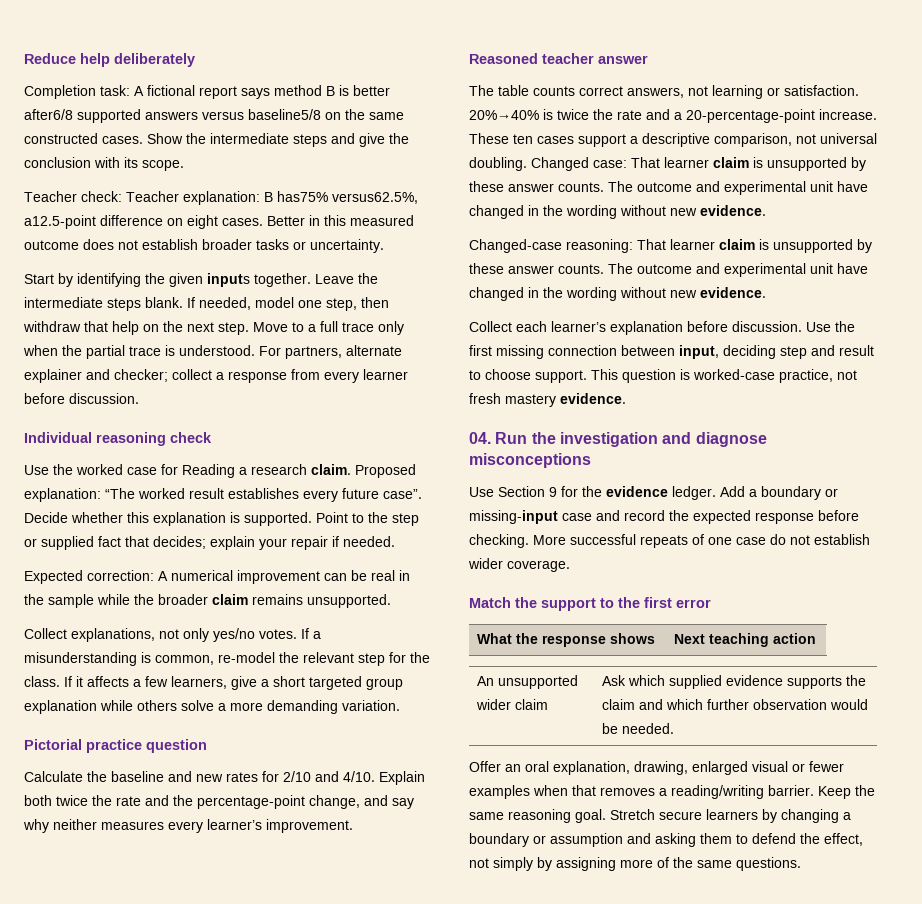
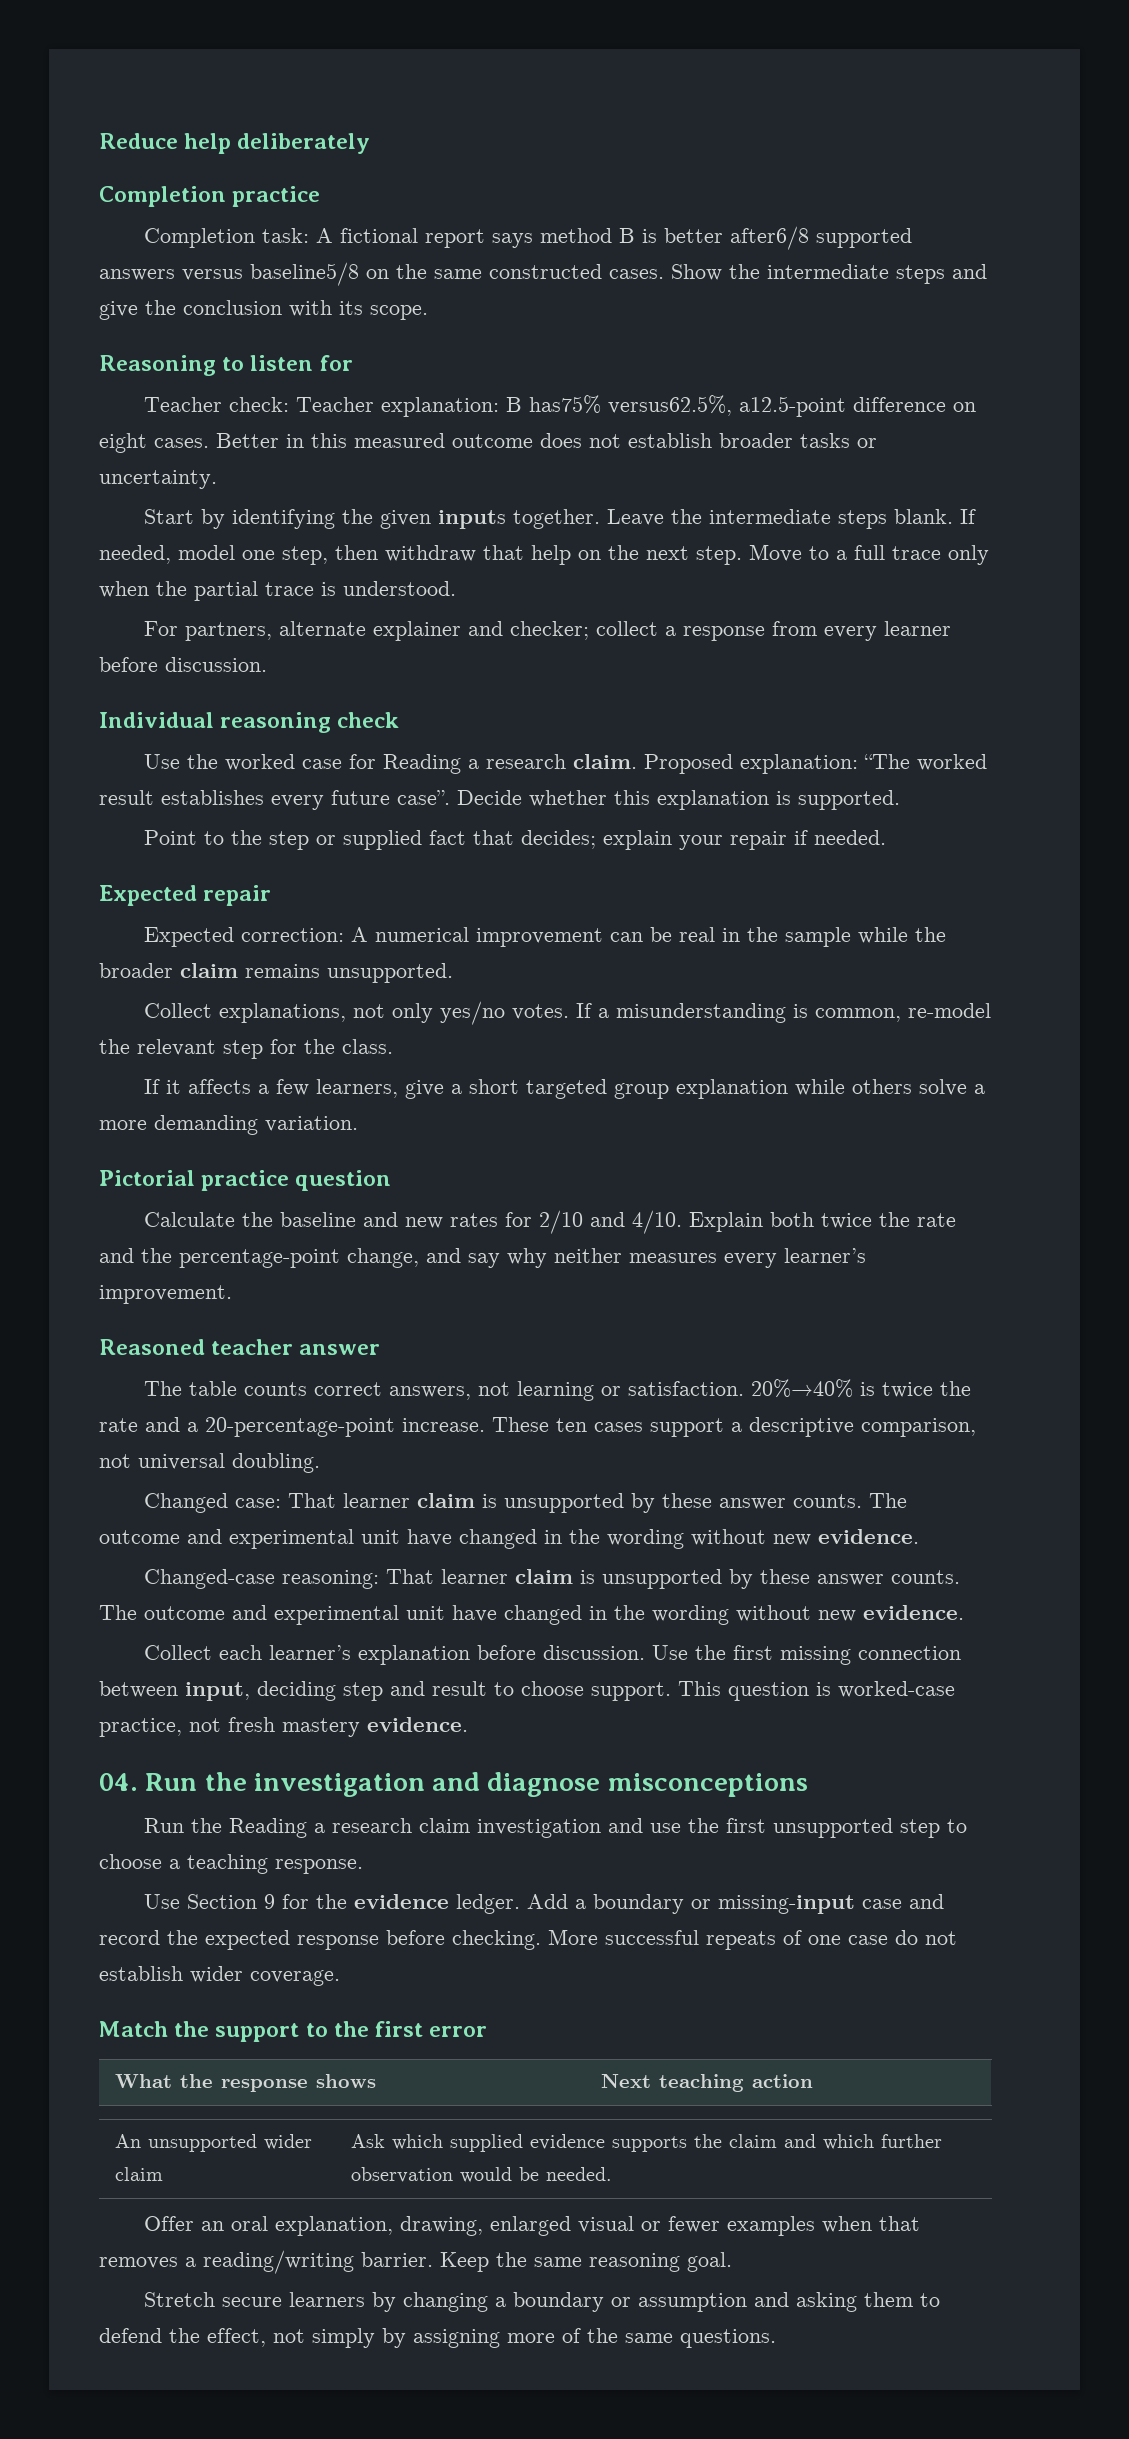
(195, 60) none -> [99,186,321,207] // Completion practice
(184, 165) none -> [99,355,353,376] // Reasoning to listen for
(255, 350) none -> (456, 588) //
(312, 519) none -> (900, 800) //
(395, 541) none -> [99,885,272,906] // Expected repair
(60, 681) none -> (393, 1046) //
(527, 164) none -> (320, 1463) //
(591, 460) none -> [143,1818,967,1838] [99,1854,363,1874] // Run the Reading a research claim investigation and use the first unsupported step to choose a teaching response.
(606, 816) none -> (732, 2262) //

